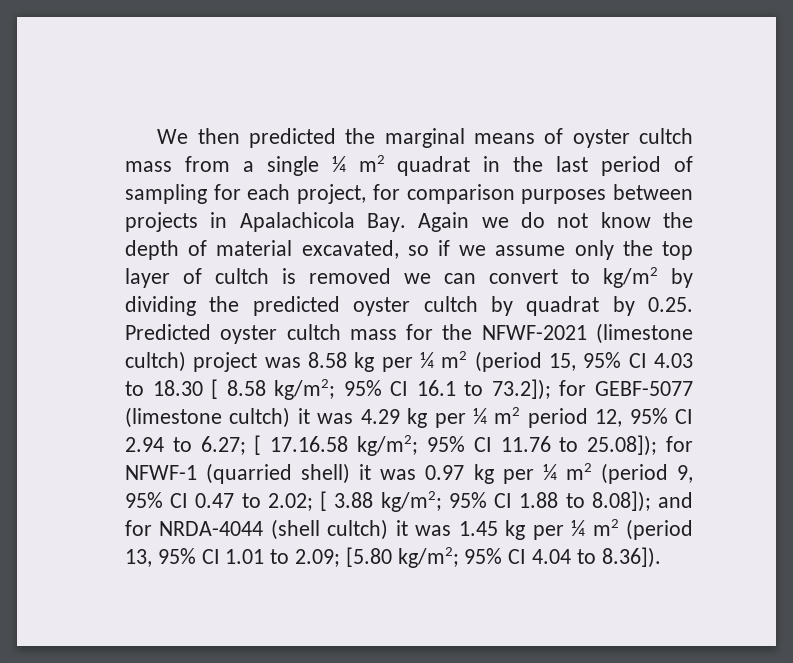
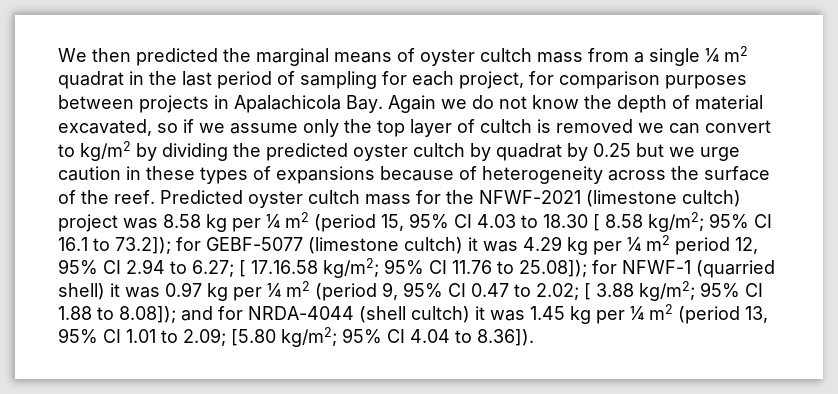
[648,297,693,312] 0.25. -> [593,143,740,161] [58,166,770,184] [58,190,155,204] 0.25 but we urge caution in these types of expansions because of heterogeneity across the surface of the reef.

